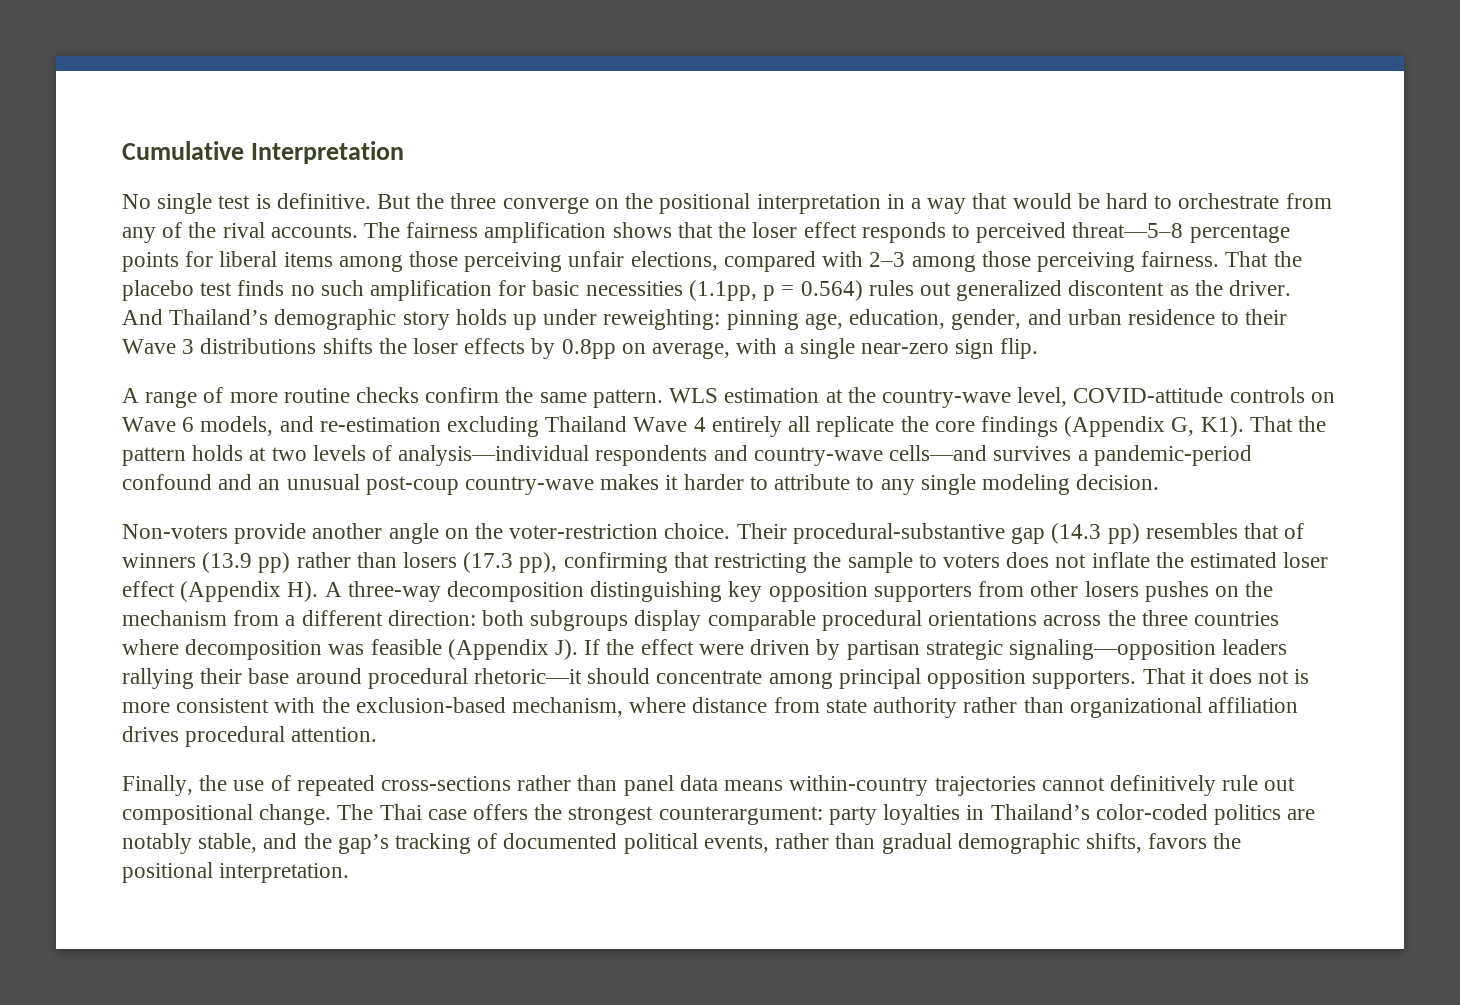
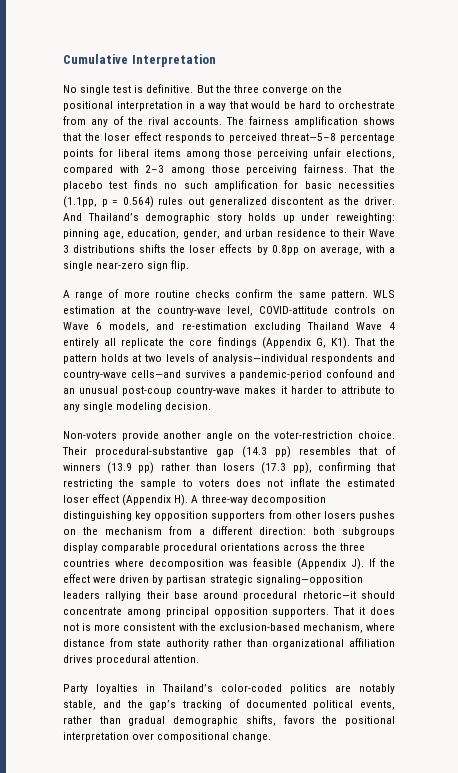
[122,775,1296,796] [122,804,877,825] Finally, the use of repeated cross-sections rather than panel data means within-country trajectories cannot definitively rule out compositional change. The Thai case offers the strongest counterargument: party -> [63,684,88,694] Party
[219,863,350,883] interpretation. -> [63,732,272,742] interpretation over compositional change.

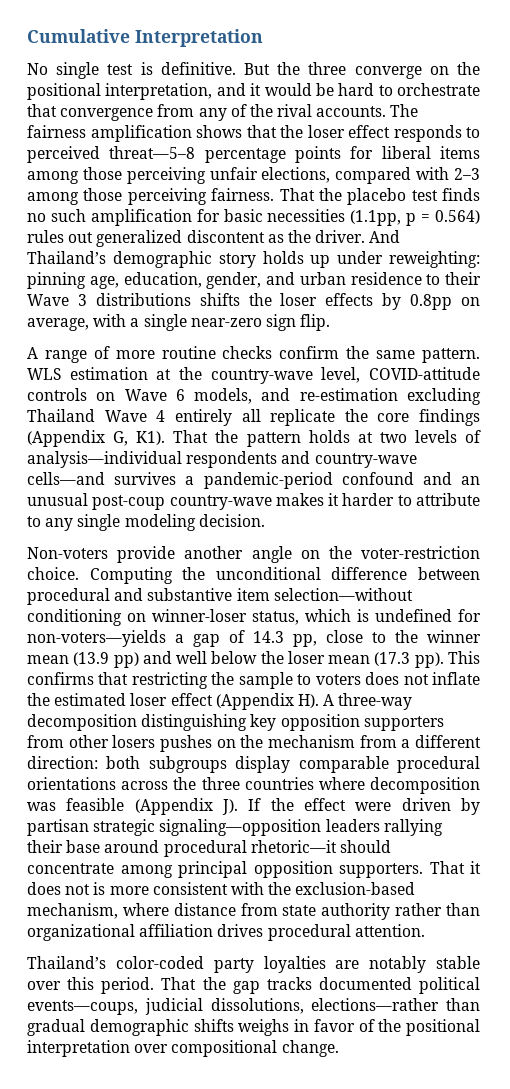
[116,101,248,111] interpretation in a way that -> [105,83,262,100] interpretation, and it
(395, 105) none -> [27,104,154,121] that convergence
[62,446,396,458] [63,462,371,474] Their procedural-substantive gap (14.3 pp) resembles that of winners (13.9 pp) rather than losers (17.3 pp), confirming -> [89,567,480,584] [27,588,413,605] [27,609,481,626] [27,630,481,647] [27,651,480,668] [27,672,94,685] Computing the unconditional difference between procedural and substantive item selection—without conditioning on winner-loser status, which is undefined for non-voters—yields a gap of 14.3 pp, close to the winner mean (13.9 pp) and well below the loser mean (17.3 pp). This confirms
[63,684,395,694] [63,699,395,710] [63,715,315,726] Party loyalties in Thailand’s color-coded politics are notably stable, and the gap’s tracking of documented political events, rather than gradual demographic shifts, favors -> [27,956,480,973] [27,977,480,994] [27,998,480,1015] [27,1019,375,1036] Thailand’s color-coded party loyalties are notably stable over this period. That the gap tracks documented political events—coups, judicial dissolutions, elections—rather than gradual demographic shifts weighs in favor of

